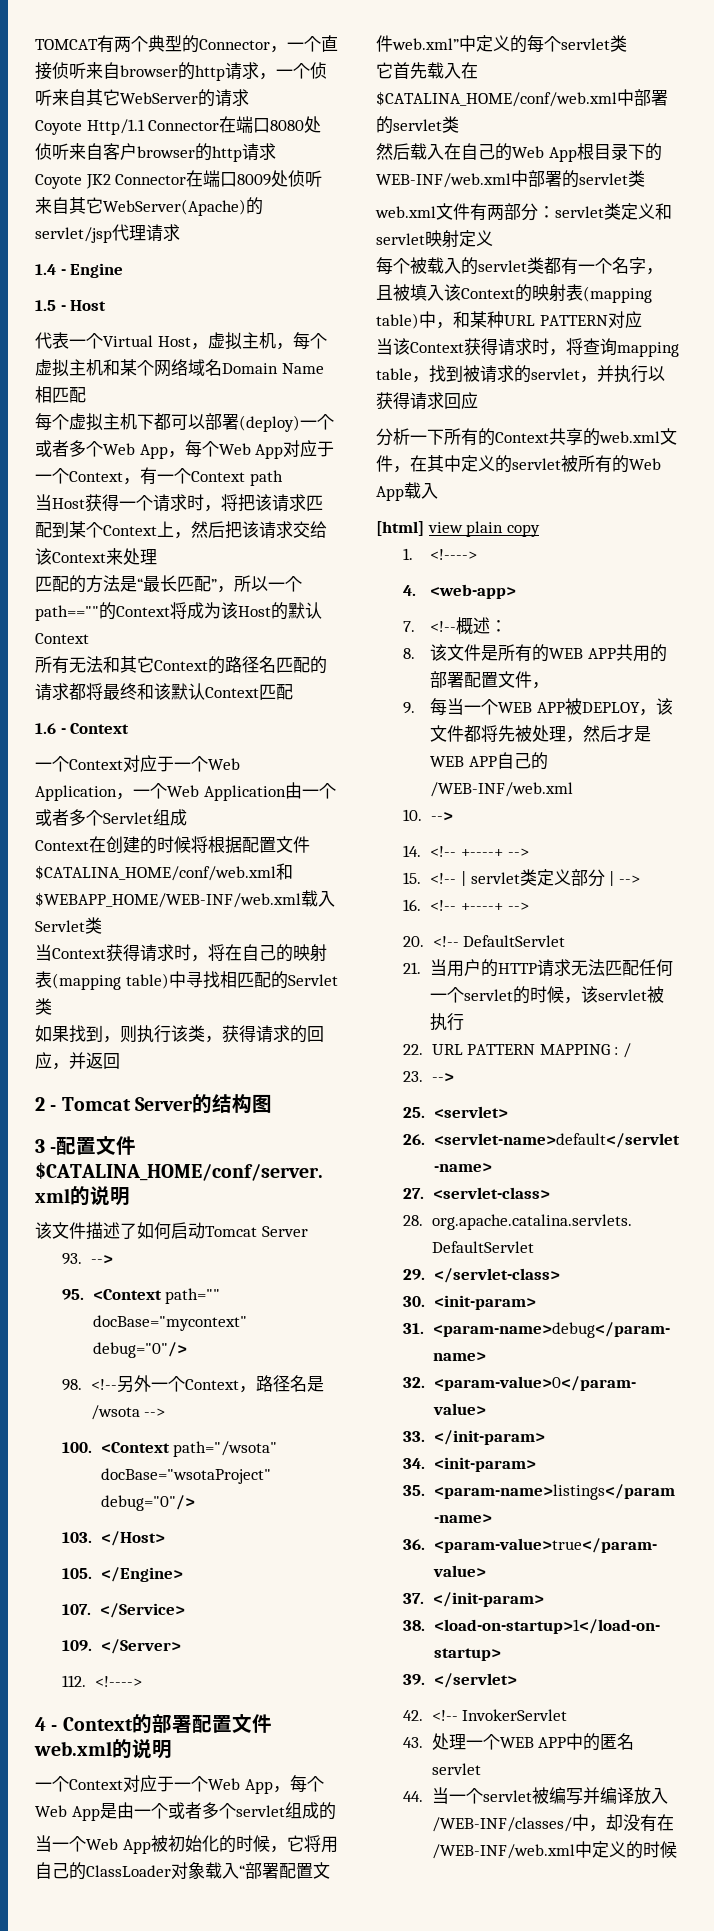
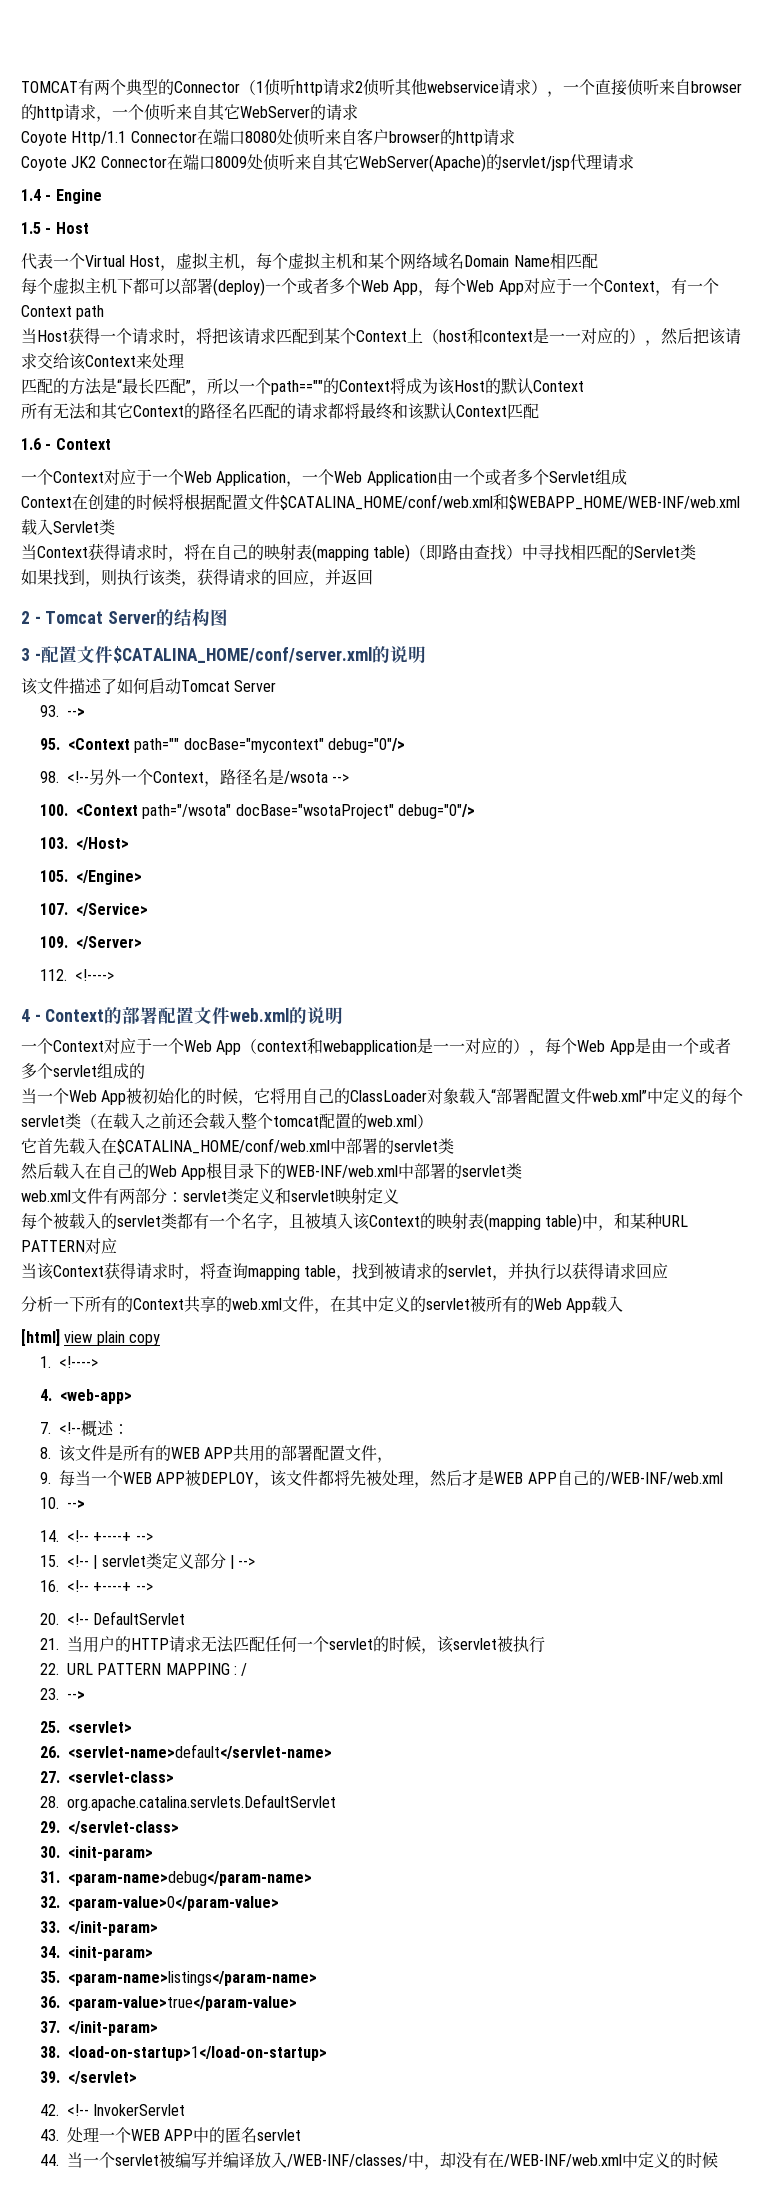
(270, 44) none -> [240,79,547,96] （1侦听http请求2侦听其他webservice请求）
(174, 529) none -> [423,328,645,344] （host和context是一一对应的）
(169, 981) none -> [410,544,523,561] （即路由查找）
(273, 1786) none -> [241,1038,530,1055] （context和webapplication是一一对应的）
(627, 43) none -> [81,1112,433,1130] （在载入之前还会载入整个tomcat配置的web.xml）

